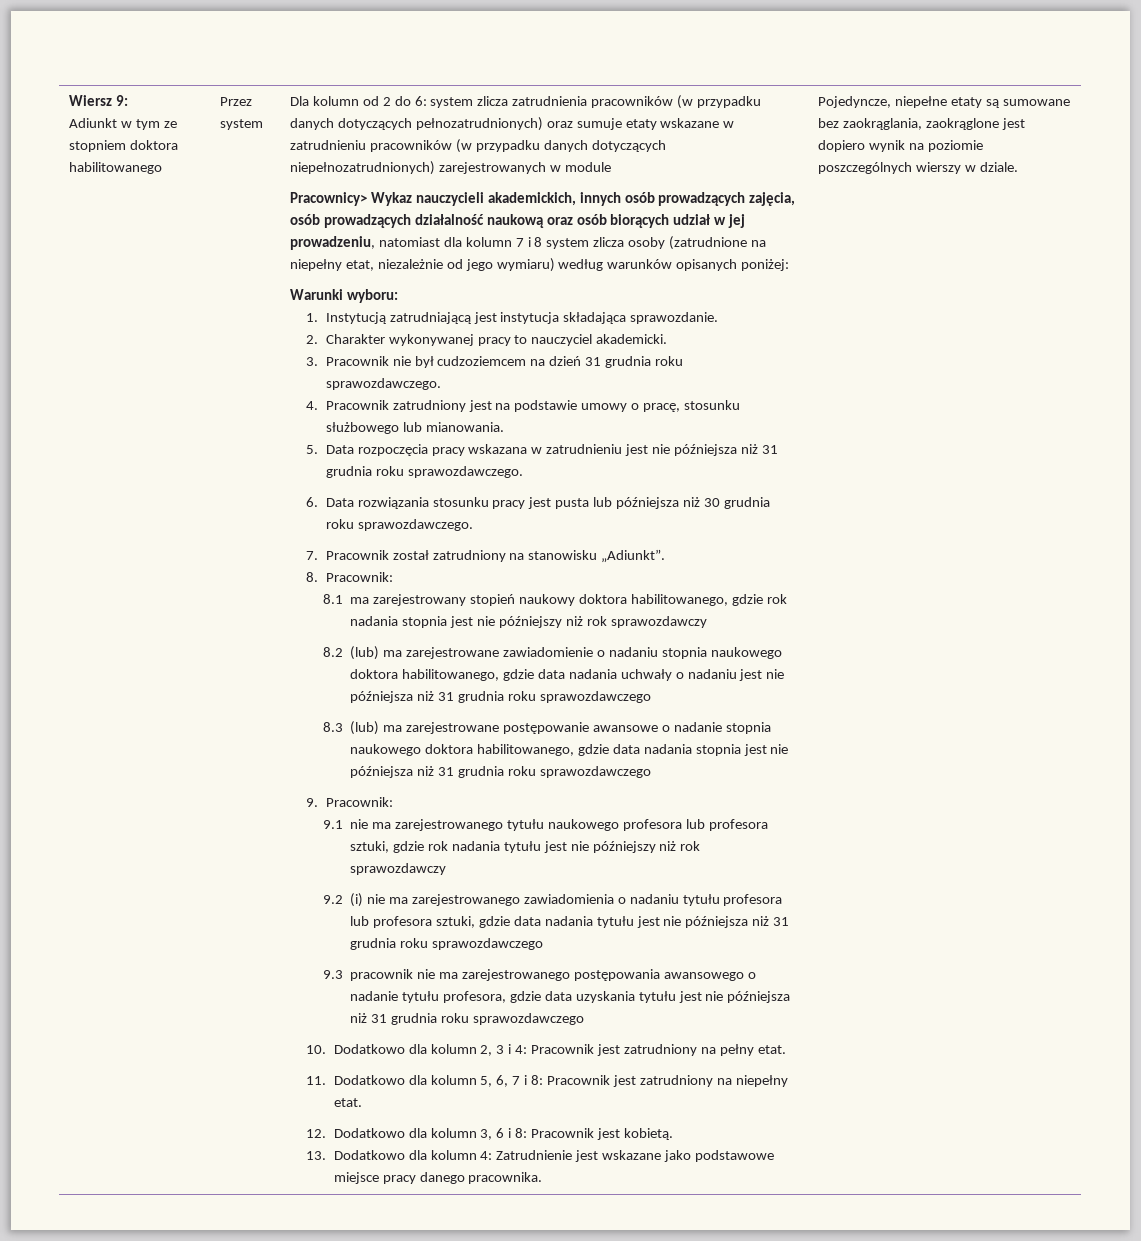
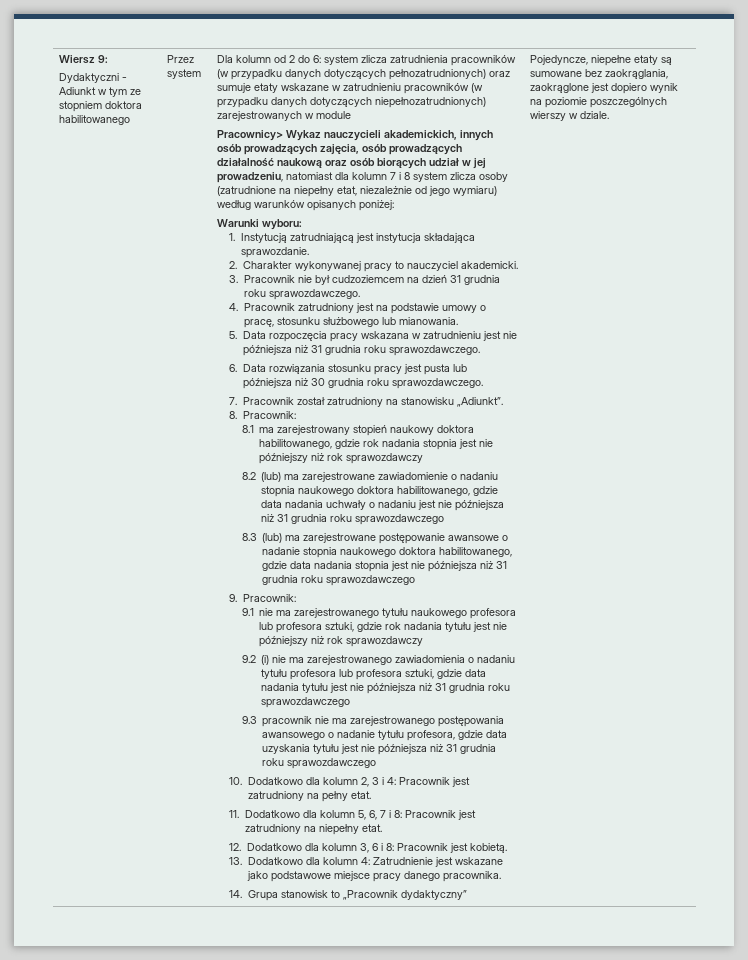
(128, 100) none -> [59,73,128,83] Dydaktyczni -
(543, 1178) none -> [229,890,467,901] // 14. Grupa stanowisk to „Pracownik dydaktyczny”

